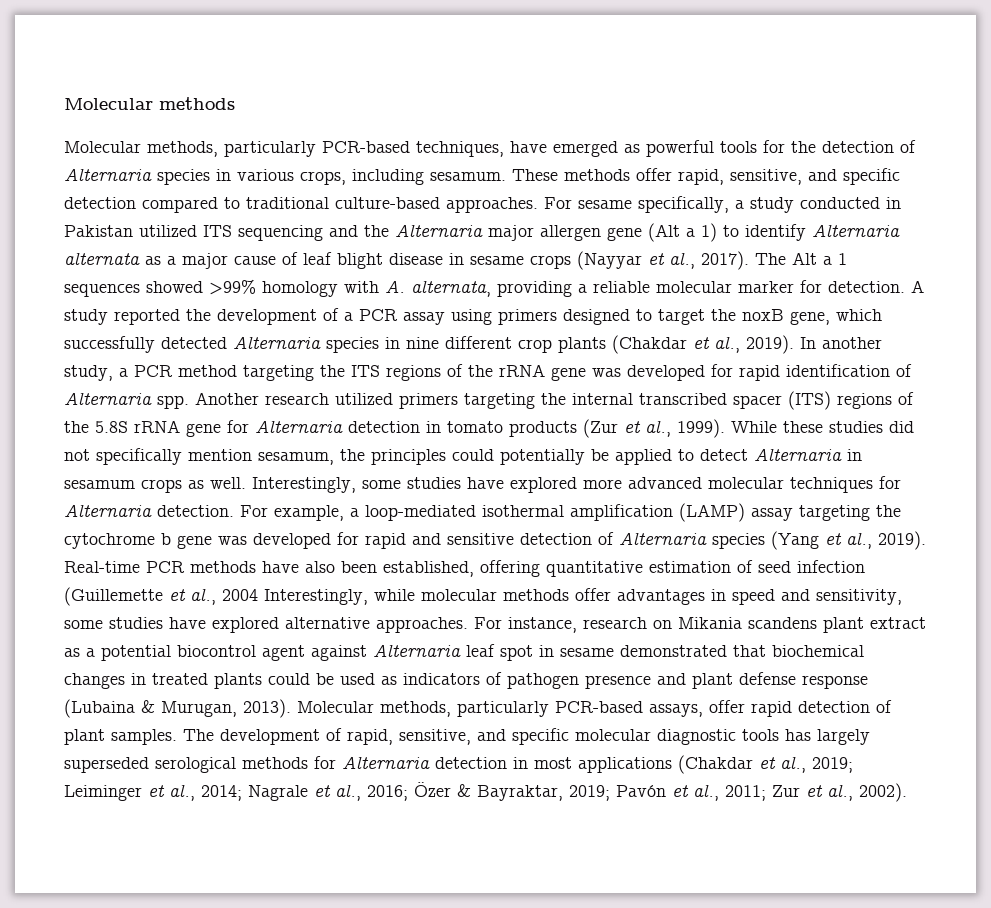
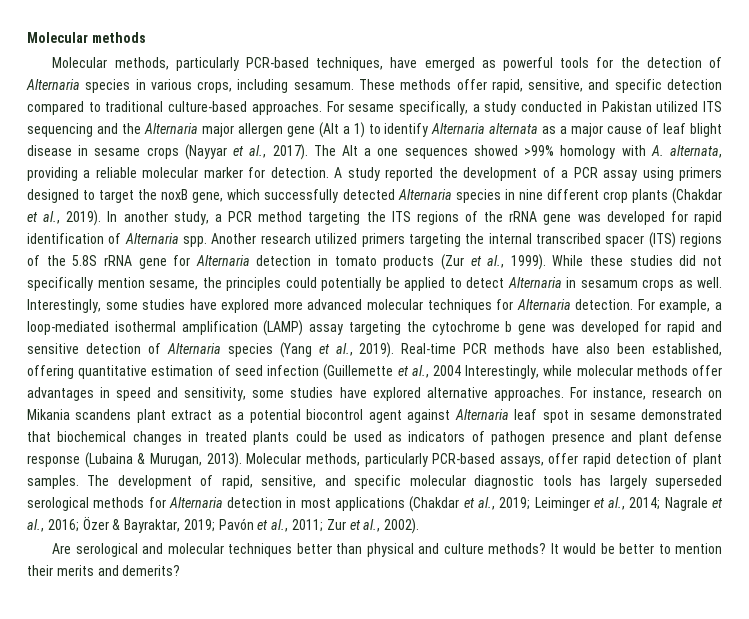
[838,253,847,265] 1 -> [377,148,399,156] one
[258,452,334,465] sesamum, -> [149,280,198,290] sesame,
(907, 792) none -> [52,543,722,557] [27,565,181,576] // Are serological and molecular techniques better than physical and culture methods? It would be better to mention their merits and demerits?

